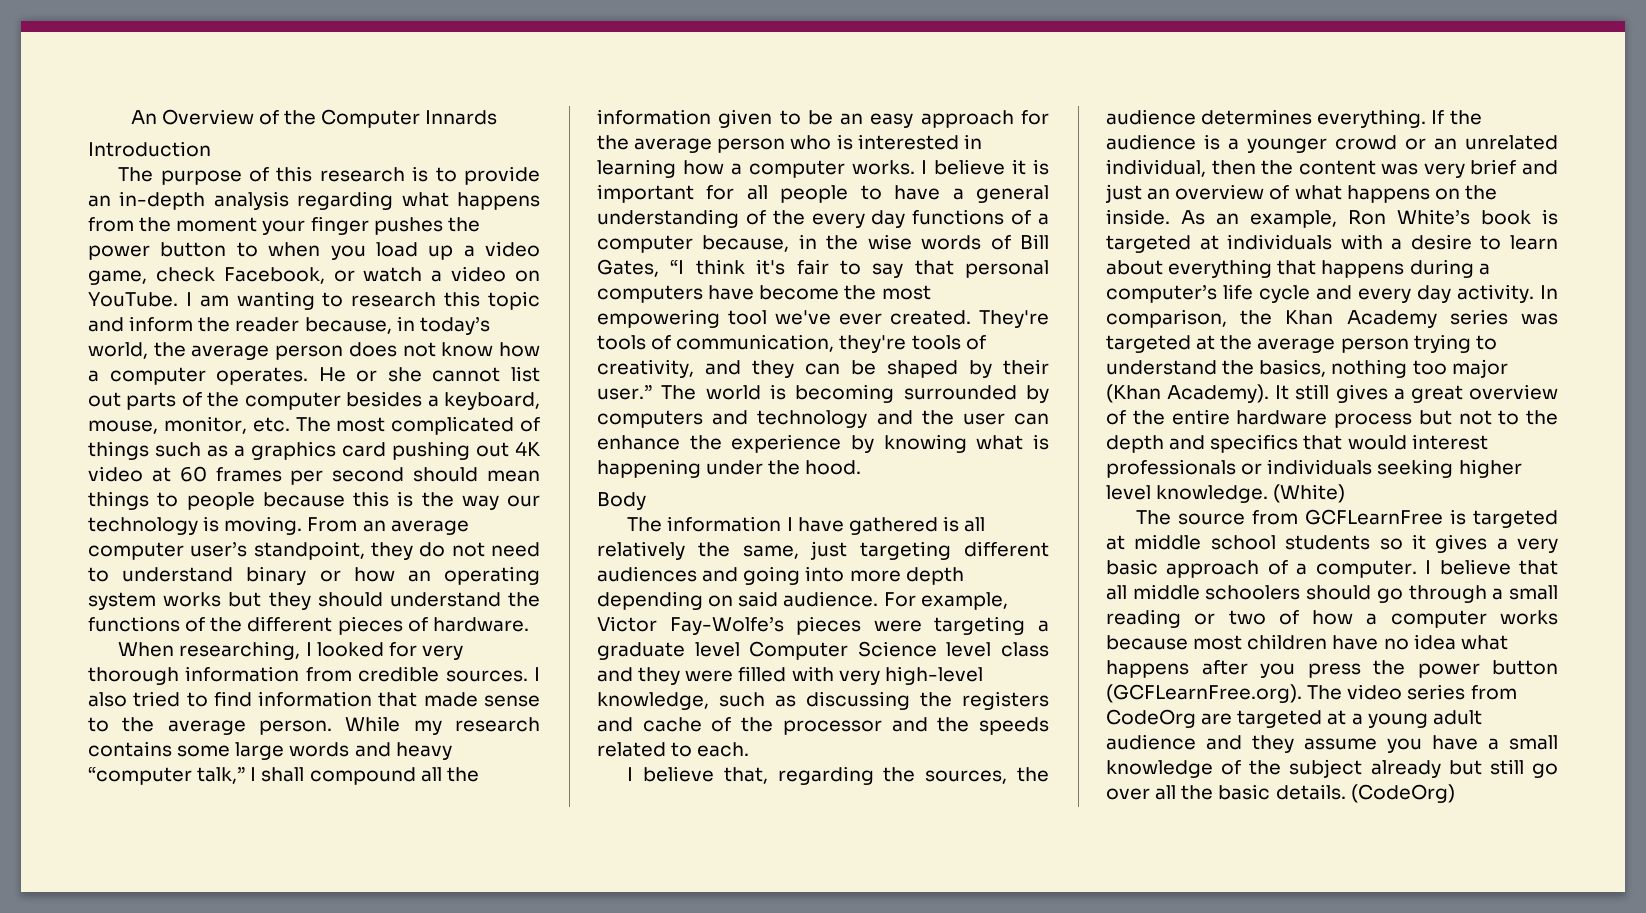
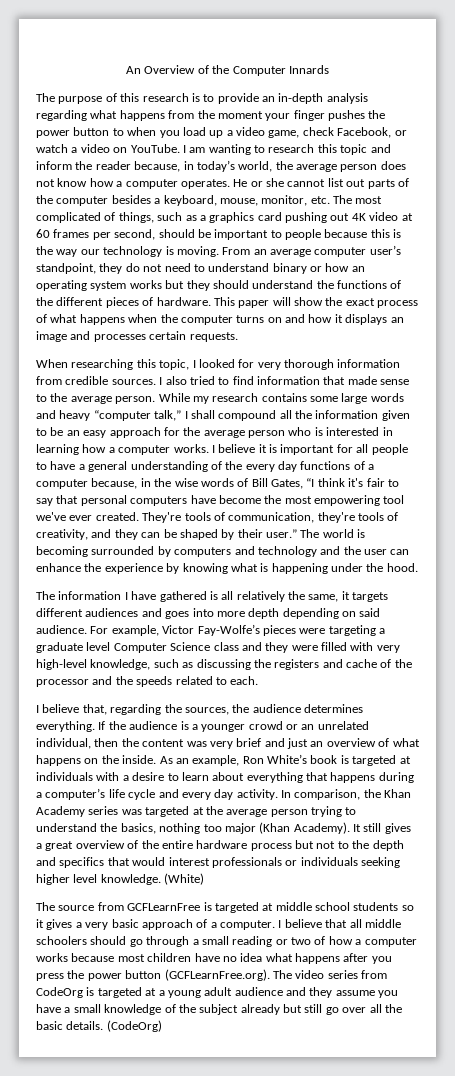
[88,141,211,157] // Introduction -> (329, 69) none
[88,441,149,460] things -> [118,212,154,223] things,
[332,467,541,482] [88,491,149,510] second should mean things -> [114,229,269,240] second, should be important
[118,641,301,660] // When researching, -> [213,297,419,308] [36,314,404,325] [36,331,238,342] [36,359,190,370] This paper will show the exact process of what happens when the computer turns on and how it displays an image and processes certain requests. // When researching this topic,
[597,492,646,510] // Body -> (418, 567) none
[810,541,952,560] just targeting -> [341,591,389,602] it targets
[743,566,801,585] going -> [165,611,190,619] goes
[946,642,992,657] level -> (211, 646) none
[1201,713,1233,725] are -> [86,987,95,996] is

